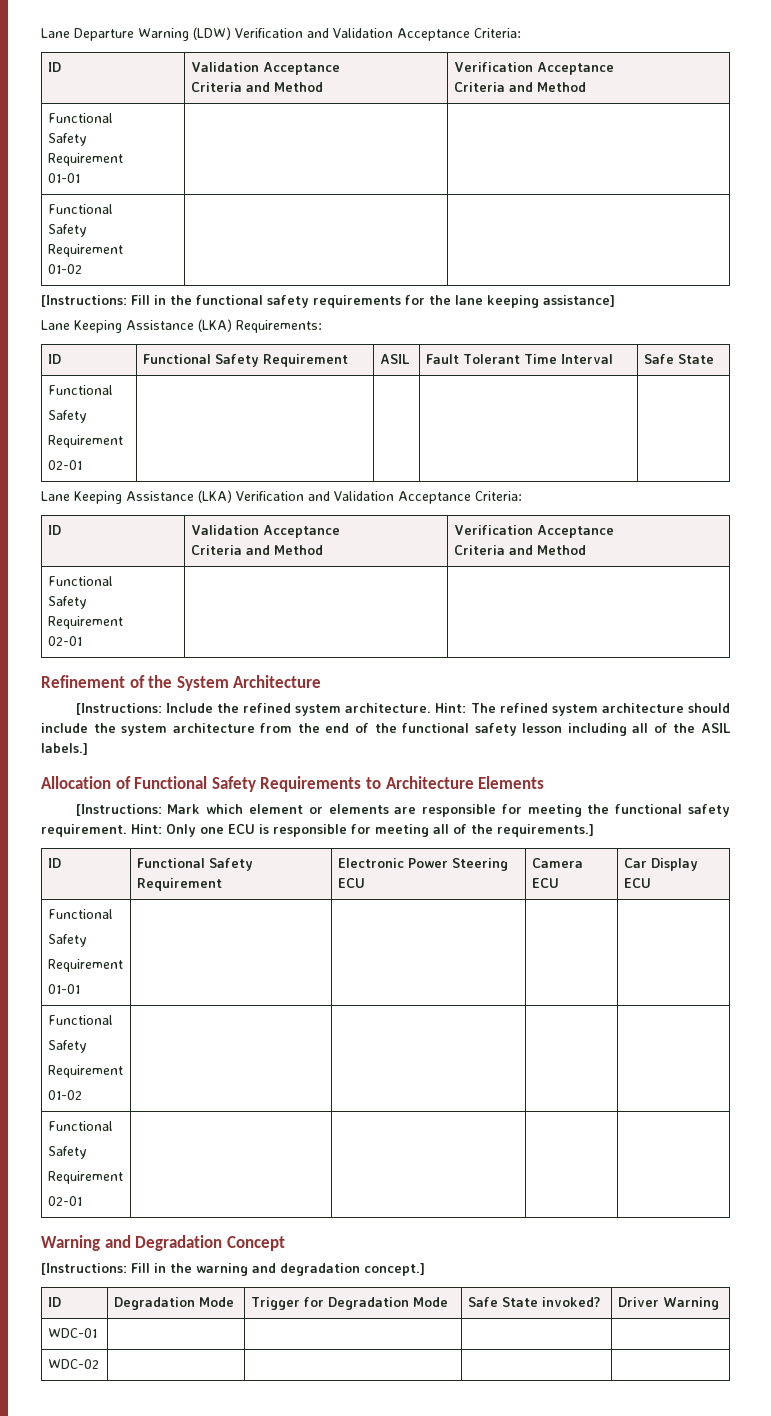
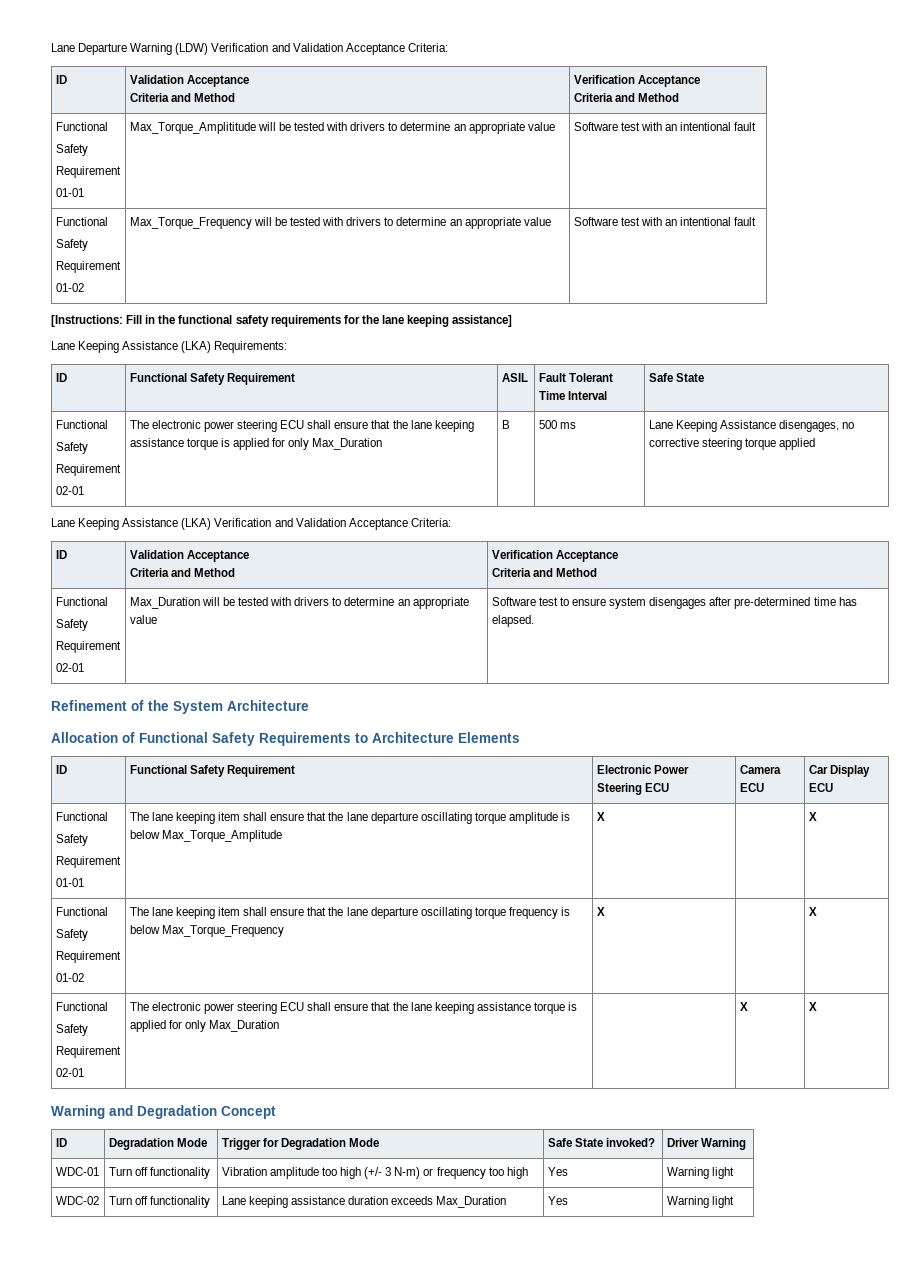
[47,204,113,214] [47,224,87,237] [47,244,123,257] [47,264,82,274] | // Functional // Safety // Requirement // 01-02 | | -> [129,122,555,134] [573,122,757,131] [55,217,108,226] [55,239,88,251] [55,261,121,273] [55,283,84,292] [129,217,551,229] [573,217,757,226] Max_Torque_Amplititude will be tested with drivers to determine an appropriate value | Software test with an intentional fault // Functional // Safety // Requirement // 01-02 | Max_Torque_Frequency will be tested with drivers to determine an appropriate value | Software test with an intentional fault
(82, 465) | | | -> [129,420,474,432] [129,438,383,450] [501,420,510,429] [538,420,576,429] [648,420,855,432] [648,438,815,450] The electronic power steering ECU shall ensure that the lane keeping assistance torque is applied for only Max_Duration | B | 500 ms | Lane Keeping Assistance disengages, no corrective steering torque applied
(82, 641) | -> [129,597,469,609] [129,615,157,624] [491,597,857,609] [491,615,534,627] Max_Duration will be tested with drivers to determine an appropriate value | Software test to ensure system disengages after pre-determined time has elapsed.
[75,703,730,716] [41,723,731,736] [41,743,88,755] // [Instructions: Include the refined system architecture. Hint: The refined system architecture should include the system architecture from the end of the functional safety lesson including all of the ASIL labels.] -> (309, 705) none
[75,804,730,817] [41,824,594,837] // [Instructions: Mark which element or elements are responsible for meeting the functional safety requirement. Hint: Only one ECU is responsible for meeting all of the requirements.] -> (520, 737) none
[47,1015,113,1025] [47,1040,87,1053] [47,1065,123,1078] [47,1090,82,1100] [47,1121,113,1131] [47,1146,87,1159] [47,1171,123,1184] [47,1196,82,1206] [41,1235,285,1251] [41,1263,425,1276] | | | // Functional // Safety // Requirement // 01-02 | | | | // Functional // Safety // Requirement // 02-01 | | | | // Warning and Degradation Concept // [Instructions: Fill in the warning and degradation concept.] -> [129,812,571,824] [129,830,282,842] [596,812,605,821] [808,812,817,821] [55,907,108,916] [55,929,88,941] [55,951,121,963] [55,973,84,982] [129,907,571,919] [129,925,284,937] [596,907,605,916] [808,907,817,916] [55,1002,108,1011] [55,1024,88,1036] [55,1046,121,1058] [55,1068,84,1077] [129,1002,578,1014] [129,1020,279,1032] [739,1002,748,1011] [808,1002,817,1011] [51,1105,276,1119] The lane keeping item shall ensure that the lane departure oscillating torque amplitude is below Max_Torque_Amplitude | X | | X // Functional // Safety // Requirement // 01-02 | The lane keeping item shall ensure that the lane departure oscillating torque frequency is below Max_Torque_Frequency | X | | X // Functional // Safety // Requirement // 02-01 | The electronic power steering ECU shall ensure that the lane keeping assistance torque is applied for only Max_Duration | | X | X // Warning and Degradation Concept
[47,1359,99,1369] | | | // WDC-02 | | | | -> [108,1167,210,1179] [221,1167,528,1179] [547,1167,568,1176] [666,1167,734,1179] [55,1196,99,1205] [108,1196,210,1208] [221,1196,507,1208] [547,1196,568,1205] [666,1196,734,1208] Turn off functionality | Vibration amplitude too high (+/- 3 N-m) or frequency too high | Yes | Warning light // WDC-02 | Turn off functionality | Lane keeping assistance duration exceeds Max_Duration | Yes | Warning light

